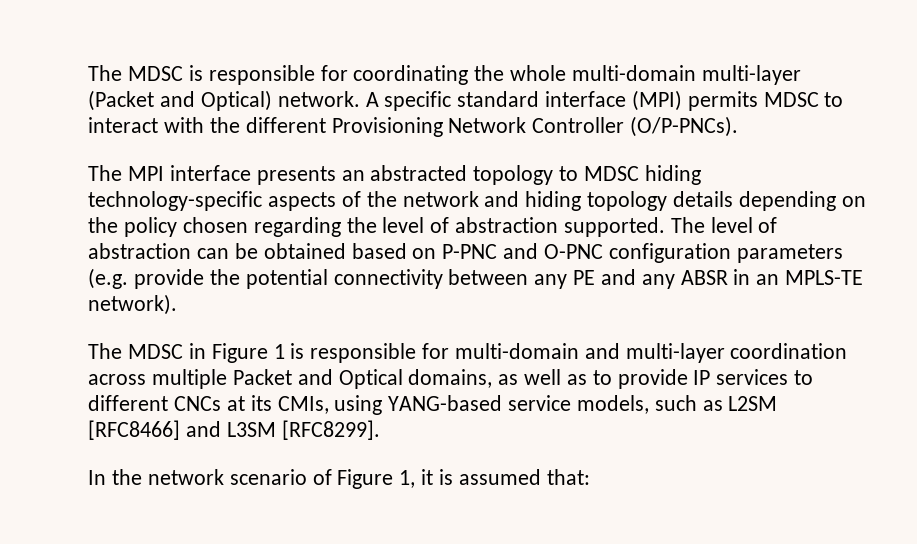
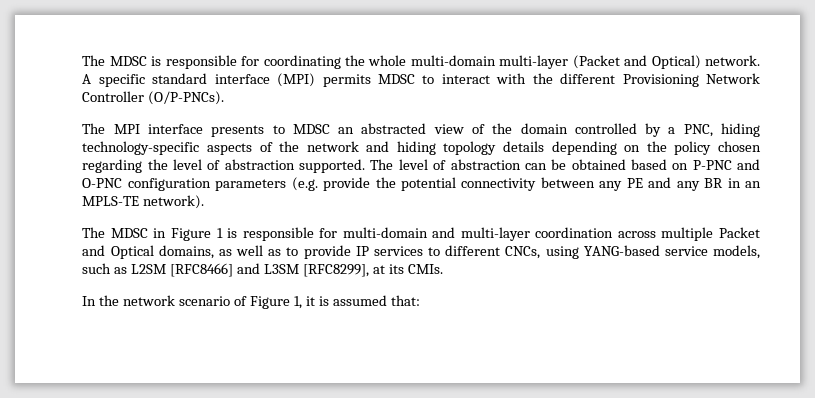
[341,165,639,185] an abstracted topology to MDSC -> [272,123,713,137] to MDSC an abstracted view of the domain controlled by a PNC,
[680,270,728,285] ABSR -> [704,178,724,188] BR
[174,395,329,414] CNCs at its CMIs, -> [505,246,541,259] CNCs,
[281,420,380,440] [RFC8299]. -> [302,264,443,277] [RFC8299], at its CMIs.

